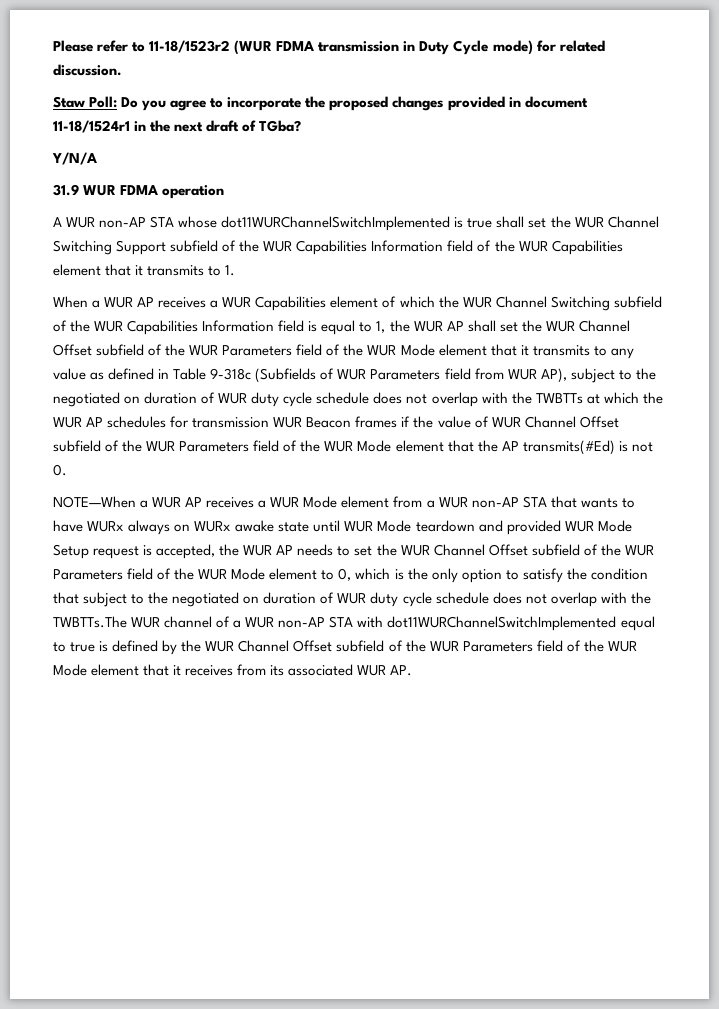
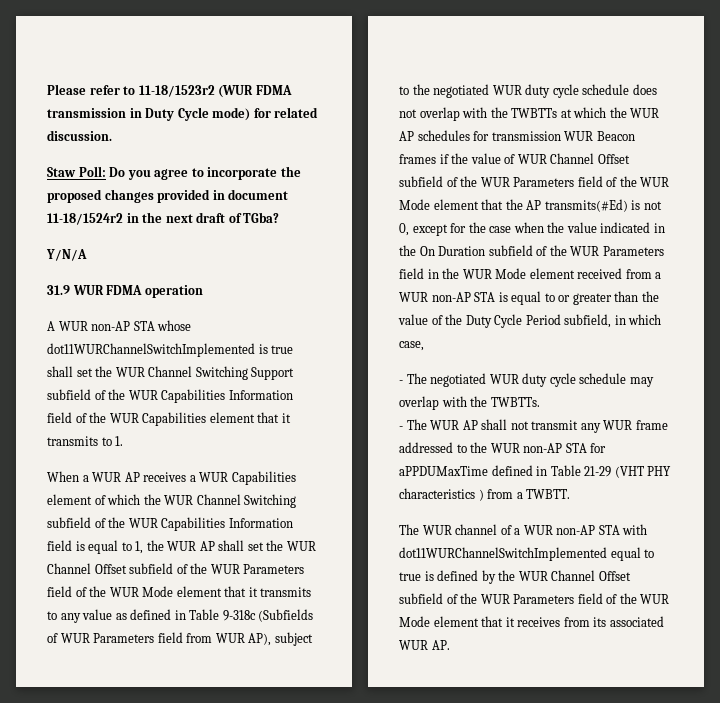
[53,120,130,133] 11-18/1524r1 -> [47,213,123,225] 11-18/1524r2
[124,392,216,404] on duration of -> (490, 91) none
[53,464,67,476] [53,496,635,508] [53,520,632,535] [53,544,654,559] [53,568,648,583] [53,592,651,607] [53,616,127,628] 0. // NOTE—When a WUR AP receives a WUR Mode element from a WUR non-AP STA that wants to have WURx always on WURx awake state until WUR Mode teardown and provided WUR Mode Setup request is accepted, the WUR AP needs to set the WUR Channel Offset subfield of the WUR Parameters field of the WUR Mode element to 0, which is the only option to satisfy the condition that subject to the negotiated on duration of WUR duty cycle schedule does not overlap with the TWBTTs.The -> [399,222,665,236] [399,245,664,256] [399,268,662,279] [399,291,659,305] [398,314,662,328] [399,341,424,351] [399,373,654,387] [399,396,540,410] [399,419,668,433] [399,442,607,453] [399,465,672,478] [399,488,571,501] [399,524,419,535] 0, except for the case when the value indicated in the On Duration subfield of the WUR Parameters field in the WUR Mode element received from a WUR non-AP STA is equal to or greater than the value of the Duty Cycle Period subfield, in which case, // - The negotiated WUR duty cycle schedule may overlap with the TWBTTs. // - The WUR AP shall not transmit any WUR frame addressed to the WUR non-AP STA for aPPDUMaxTime defined in Table 21-29 (VHT PHY characteristics ) from a TWBTT. // The

